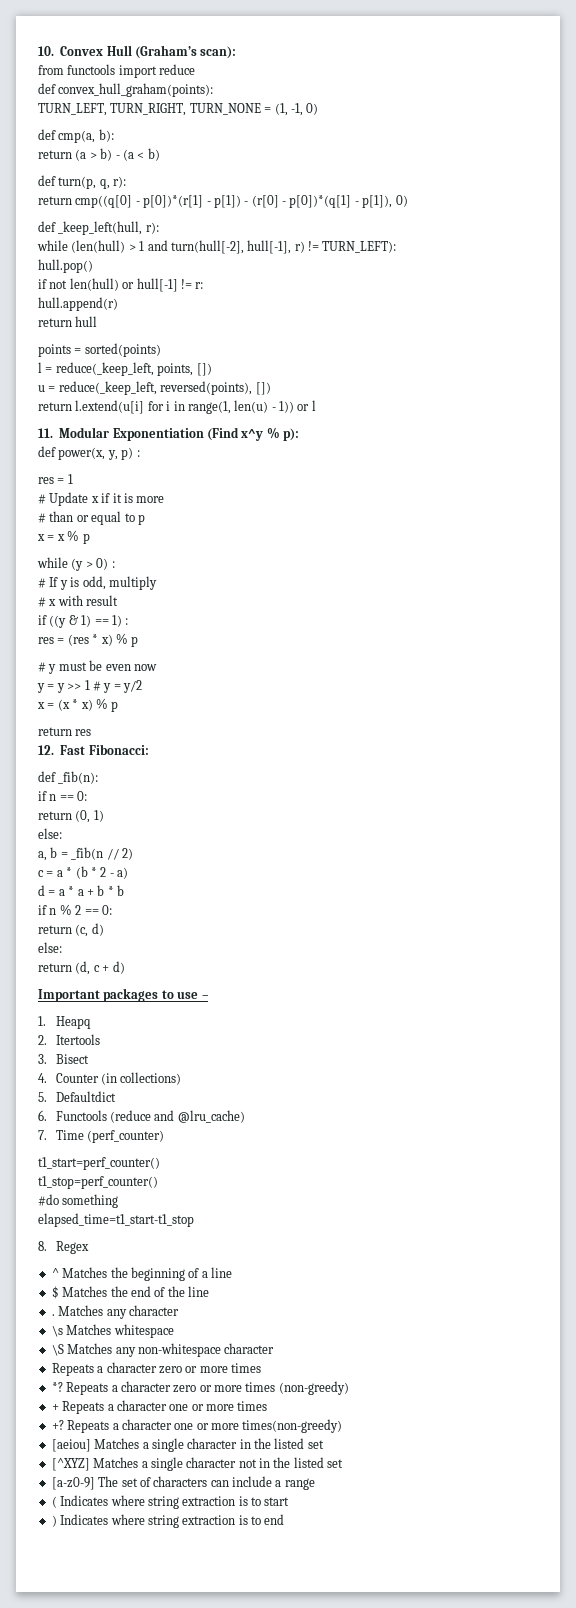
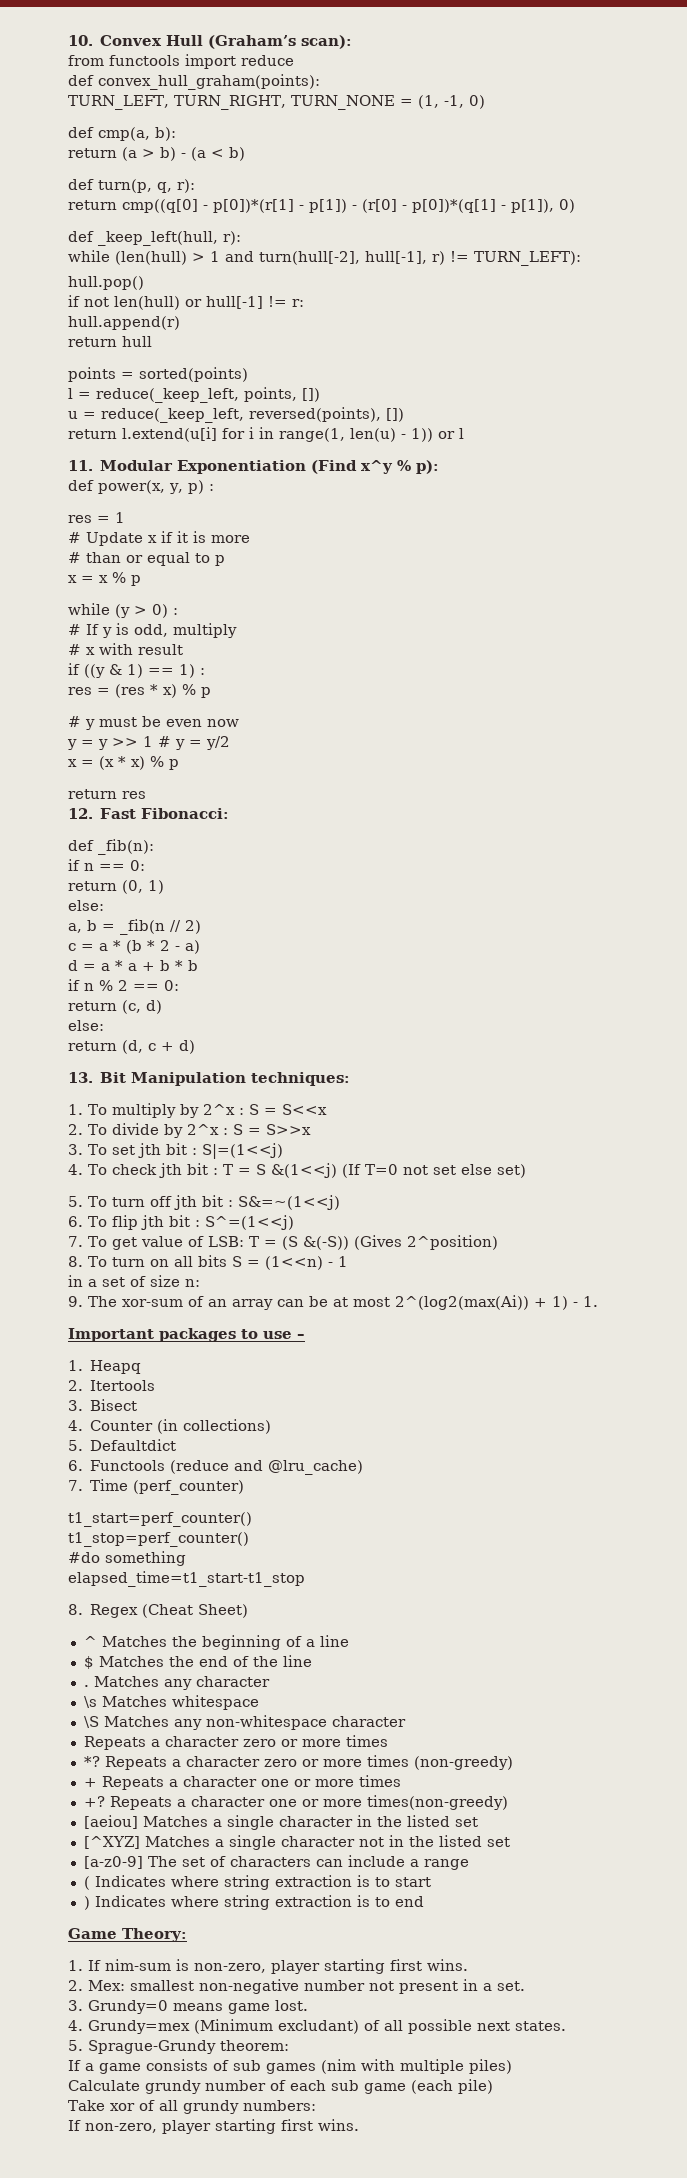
(125, 967) none -> [68,1072,351,1086] [68,1103,327,1118] [68,1123,311,1138] [68,1143,283,1159] [68,1163,526,1178] [68,1195,340,1210] [68,1215,294,1230] [68,1235,498,1250] [68,1255,348,1270] [68,1275,200,1287] [68,1295,598,1310] // 13. Bit Manipulation techniques: // 1. To multiply by 2^x : S = S<<x // 2. To divide by 2^x : S = S>>x // 3. To set jth bit : S|=(1<<j) // 4. To check jth bit : T = S &(1<<j) (If T=0 not set else set) // 5. To turn off jth bit : S&=~(1<<j) // 6. To flip jth bit : S^=(1<<j) // 7. To get value of LSB: T = (S &(-S)) (Gives 2^position) // 8. To turn on all bits S = (1<<n) - 1 // in a set of size n: // 9. The xor-sum of an array can be at most 2^(log2(max(Ai)) + 1) - 1.
(89, 1247) none -> [142,1604,249,1618] (Cheat Sheet)
(285, 1519) none -> [68,1928,187,1942] [68,1959,468,1974] [68,1979,525,1994] [68,2000,308,2014] [68,2019,566,2034] [68,2040,289,2054] [68,2059,512,2074] [68,2079,493,2094] [68,2100,316,2114] [68,2119,359,2134] // Game Theory: // 1. If nim-sum is non-zero, player starting first wins. // 2. Mex: smallest non-negative number not present in a set. // 3. Grundy=0 means game lost. // 4. Grundy=mex (Minimum excludant) of all possible next states. // 5. Sprague-Grundy theorem: // If a game consists of sub games (nim with multiple piles) // Calculate grundy number of each sub game (each pile) // Take xor of all grundy numbers: // If non-zero, player starting first wins.

